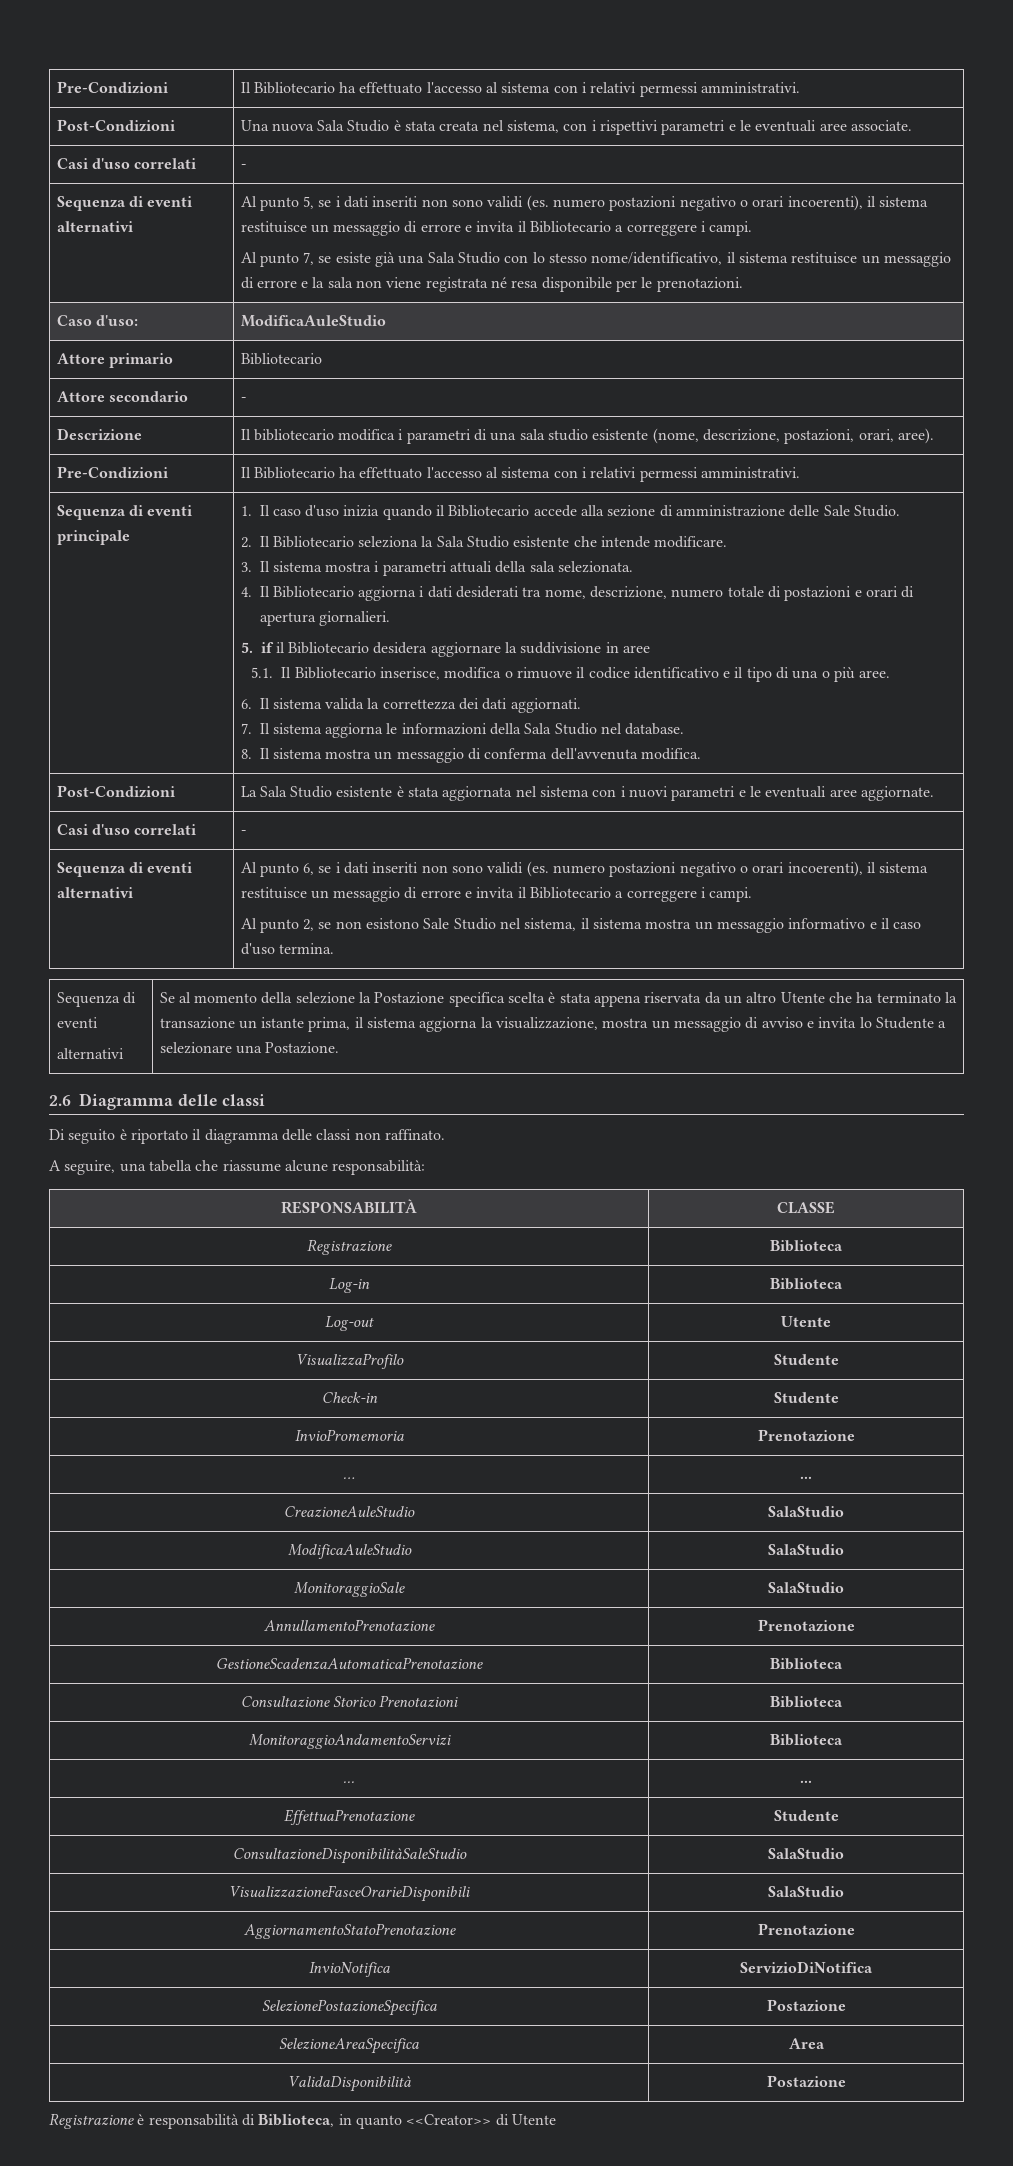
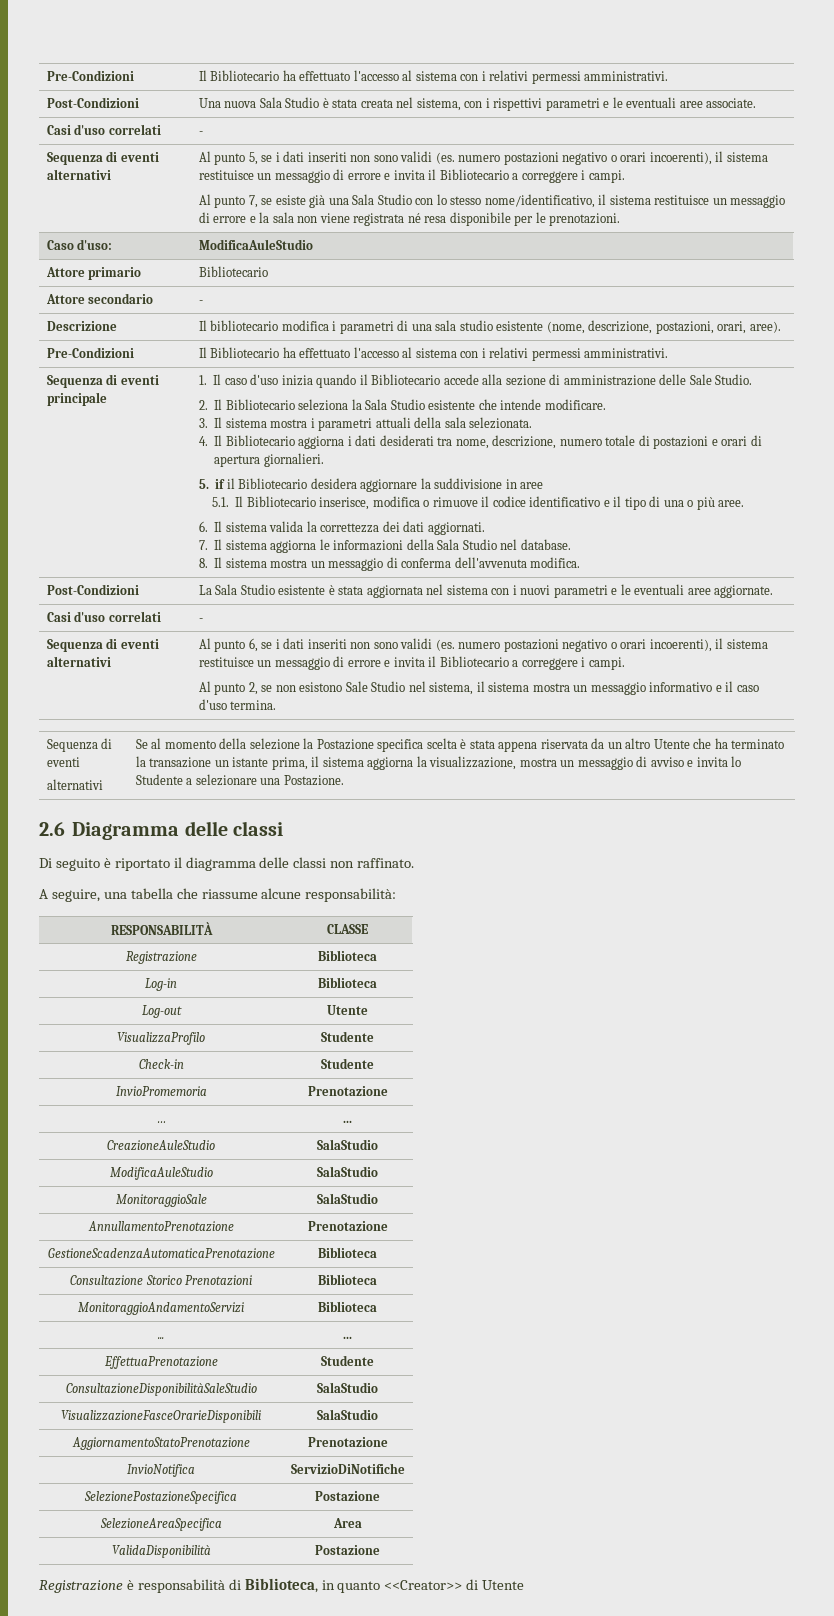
[740,1961,873,1974] ServizioDiNotifica -> [290,1463,405,1474] ServizioDiNotifiche

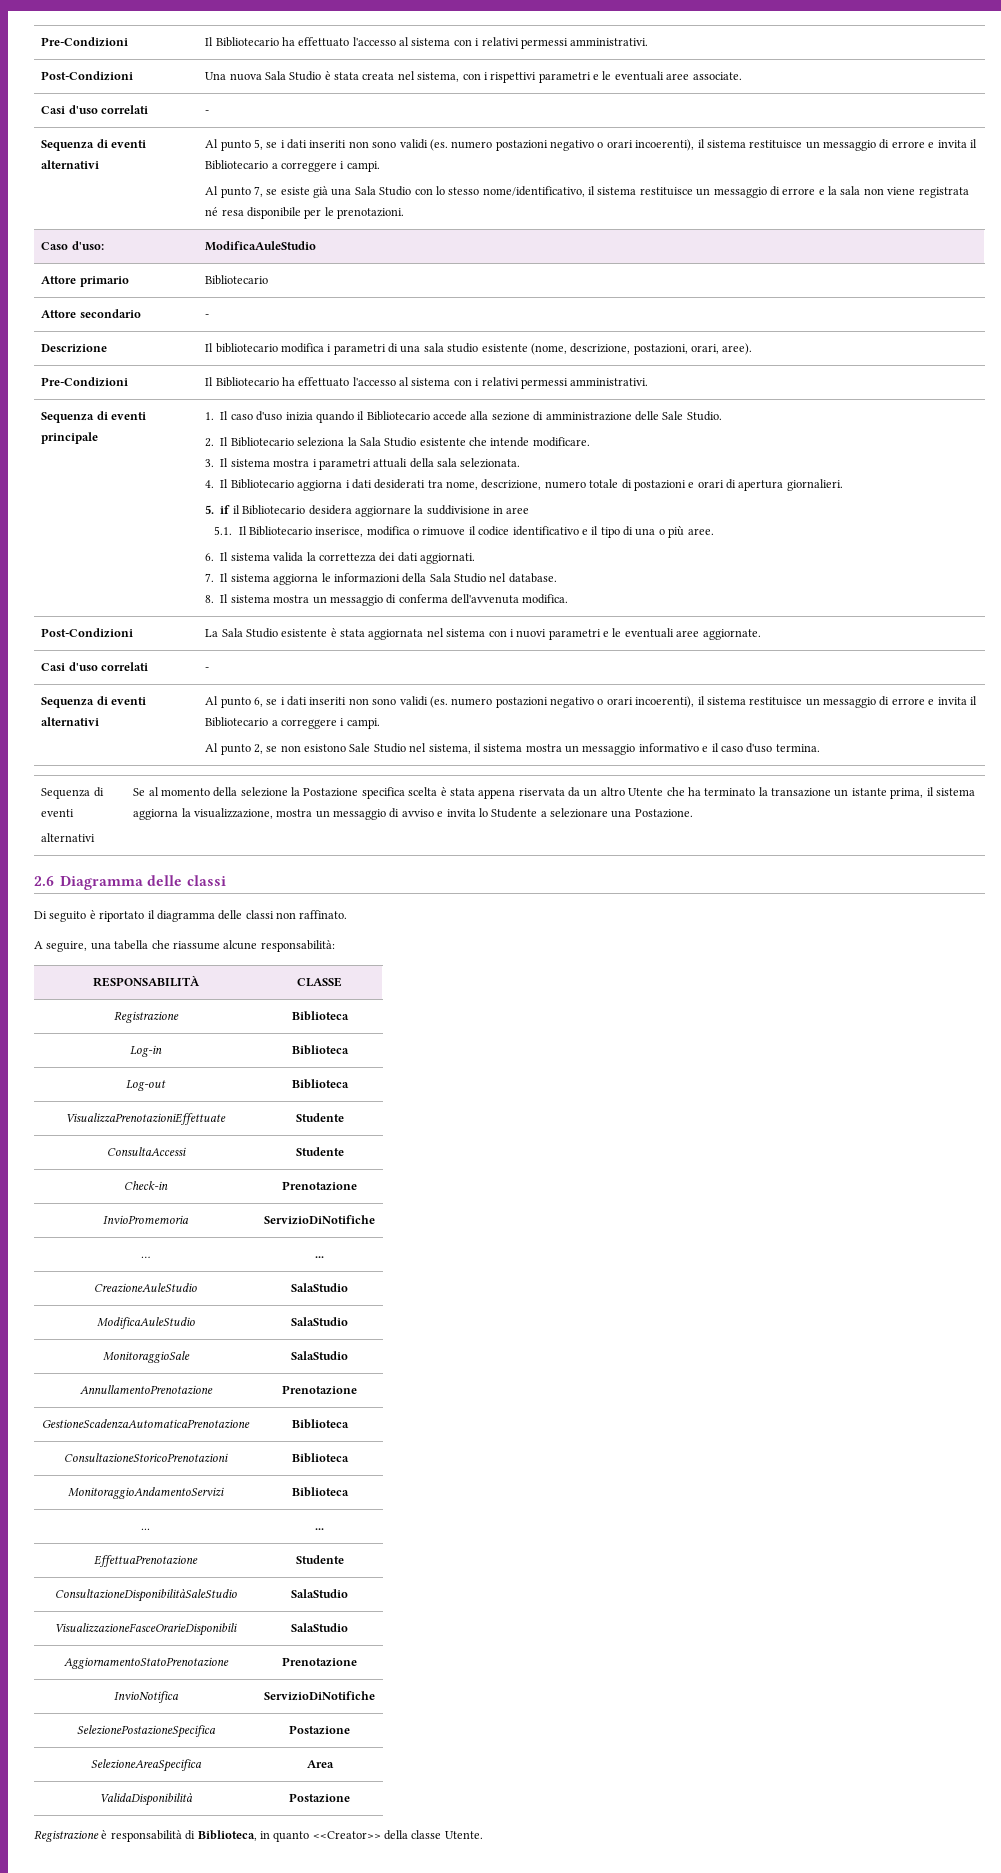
[327,1005,368,1015] [117,1032,205,1045] Utente // VisualizzaProfilo -> [291,1079,349,1089] [66,1113,226,1125] [295,1113,344,1122] [106,1147,186,1156] Biblioteca // VisualizzaPrenotazioniEffettuate | Studente // ConsultaAccessi
[321,1058,374,1069] Studente -> [282,1181,357,1191] Prenotazione
[307,1086,388,1096] Prenotazione -> [264,1215,375,1225] ServizioDiNotifiche
[69,1275,253,1286] Consultazione Storico Prenotazioni -> [64,1453,228,1462] ConsultazioneStoricoPrenotazioni
[466,1579,525,1590] di Utente -> [384,1830,483,1840] della classe Utente.

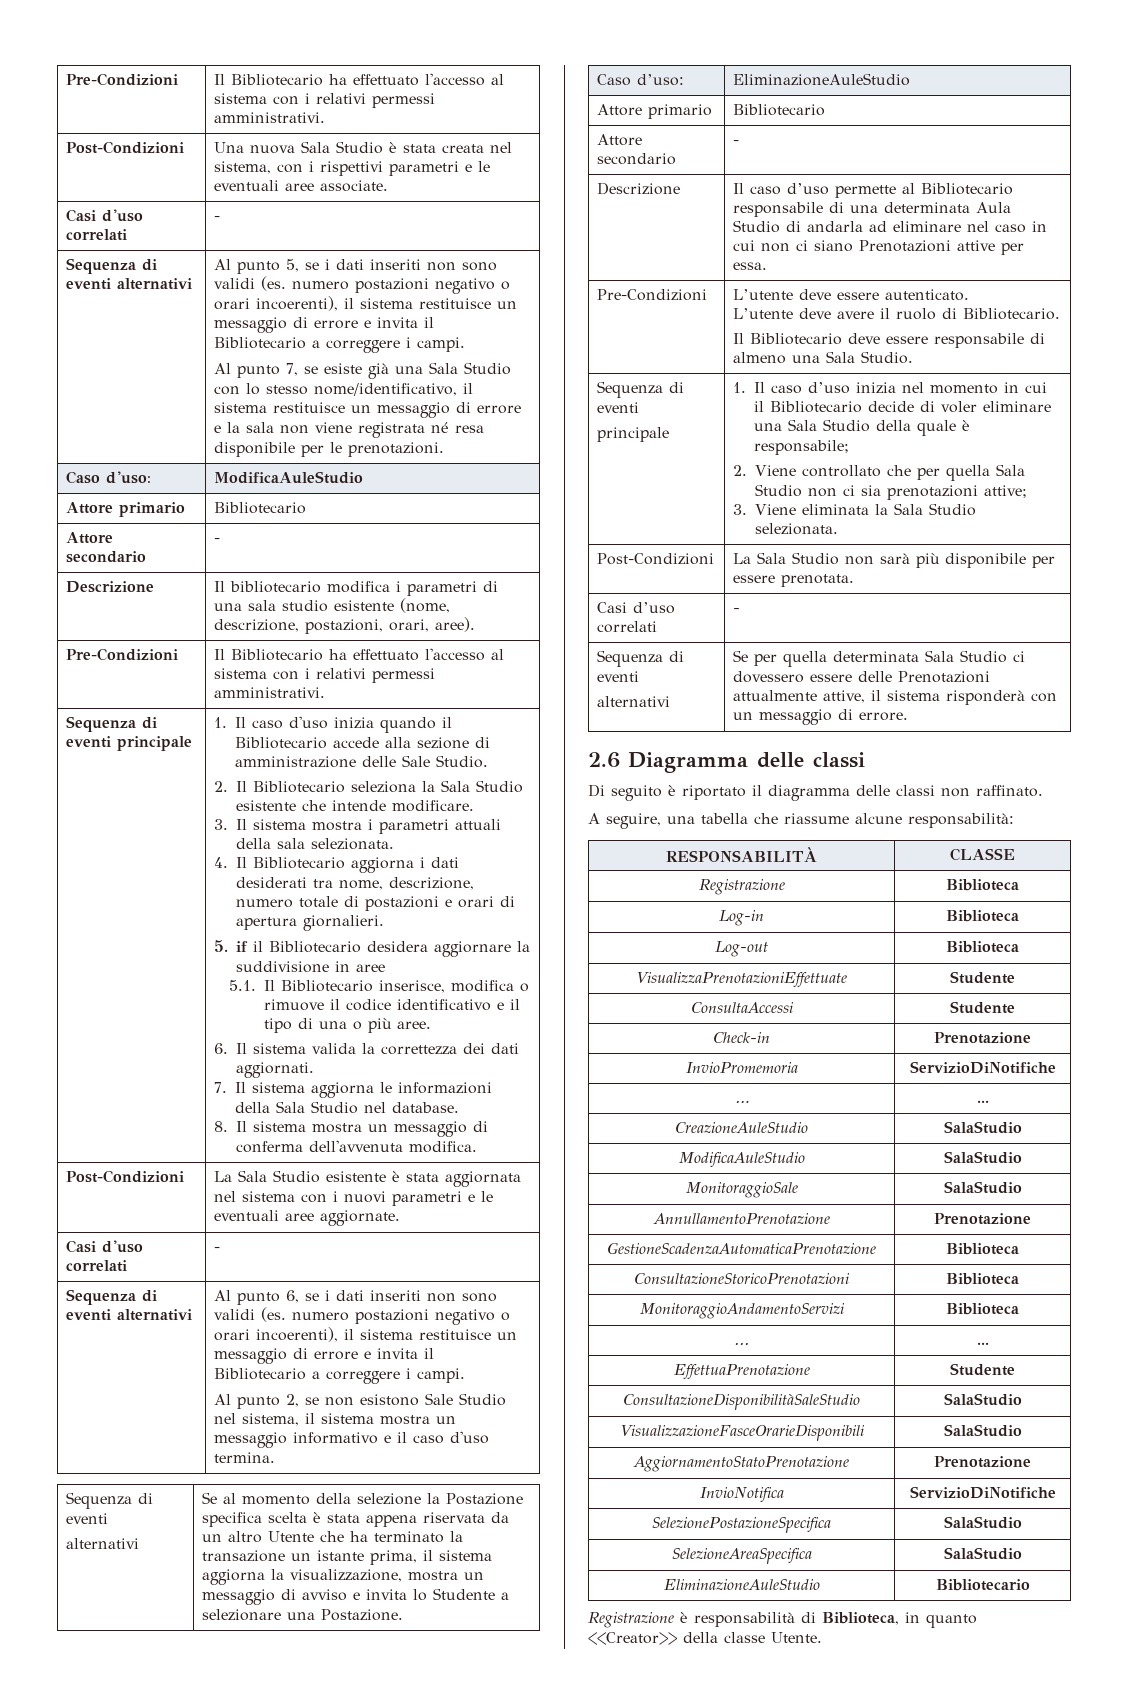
(693, 813) none -> [596,74,684,86] [732,73,910,86] [596,104,712,119] [732,104,825,116] [596,134,642,146] [596,153,676,165] [732,140,739,145] [596,182,680,195] [732,183,1013,198] [732,202,1011,217] [732,220,1047,233] [732,240,1024,255] [732,262,767,270] [596,289,707,301] [732,289,969,301] [732,308,1060,320] [732,333,1045,348] [732,351,913,364] [596,381,684,398] [596,402,639,413] [596,427,669,442] [732,382,1047,394] [753,401,1051,413] [753,419,970,436] [753,440,849,455] [732,464,1025,481] [754,484,1027,500] [732,503,976,516] [754,523,838,535] [596,553,714,565] [732,552,1055,568] [732,574,854,587] [596,602,675,614] [596,621,657,633] [732,608,740,613] [596,650,684,667] [596,671,639,682] [596,696,670,707] [732,650,1025,667] [732,671,990,683] [732,690,1057,705] [732,709,908,725] // Caso d’uso: | EliminazioneAuleStudio // Attore primario | Bibliotecario // Attore secondario | - // Descrizione | Il caso d’uso permette al Bibliotecario responsabile di una determinata Aula Studio di andarla ad eliminare nel caso in cui non ci siano Prenotazioni attive per essa. // Pre-Condizioni | L’utente deve essere autenticato. // L’utente deve avere il ruolo di Bibliotecario. // Il Bibliotecario deve essere responsabile di almeno una Sala Studio. // Sequenza di eventi // principale | 1. Il caso d’uso inizia nel momento in cui il Bibliotecario decide di voler eliminare una Sala Studio della quale è responsabile; // 2. Viene controllato che per quella Sala Studio non ci sia prenotazioni attive; // 3. Viene eliminata la Sala Studio selezionata. // Post-Condizioni | La Sala Studio non sarà più disponibile per essere prenotata. // Casi d’uso correlati | - // Sequenza di eventi // alternativi | Se per quella determinata Sala Studio ci dovessero essere delle Prenotazioni attualmente attive, il sistema risponderà con un messaggio di errore.
[289,1725,350,1735] Postazione -> [943,1516,1022,1529] SalaStudio
[306,1760,334,1768] [99,1793,193,1806] [289,1793,350,1803] Area // ValidaDisponibilità | Postazione -> [943,1547,1022,1560] [663,1579,820,1590] [935,1579,1030,1591] SalaStudio // EliminazioneAuleStudio | Bibliotecario

